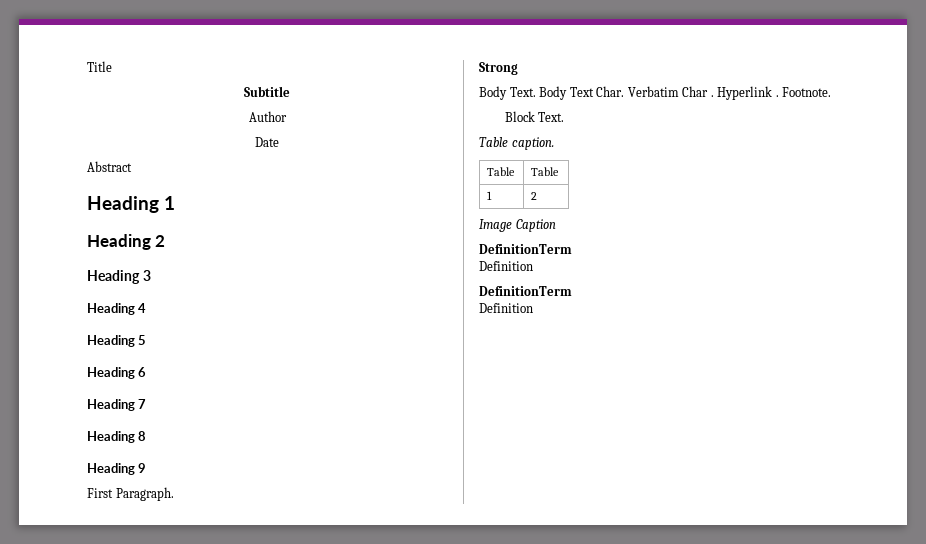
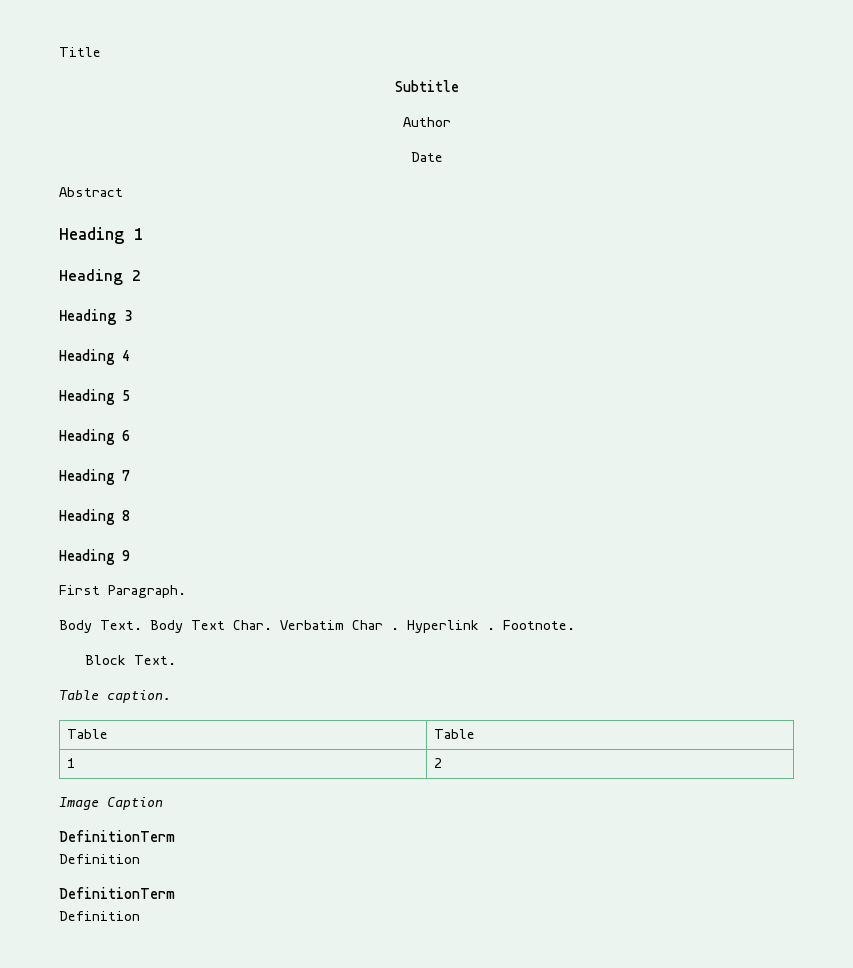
[479,62,518,75] // Strong -> (186, 591) none

